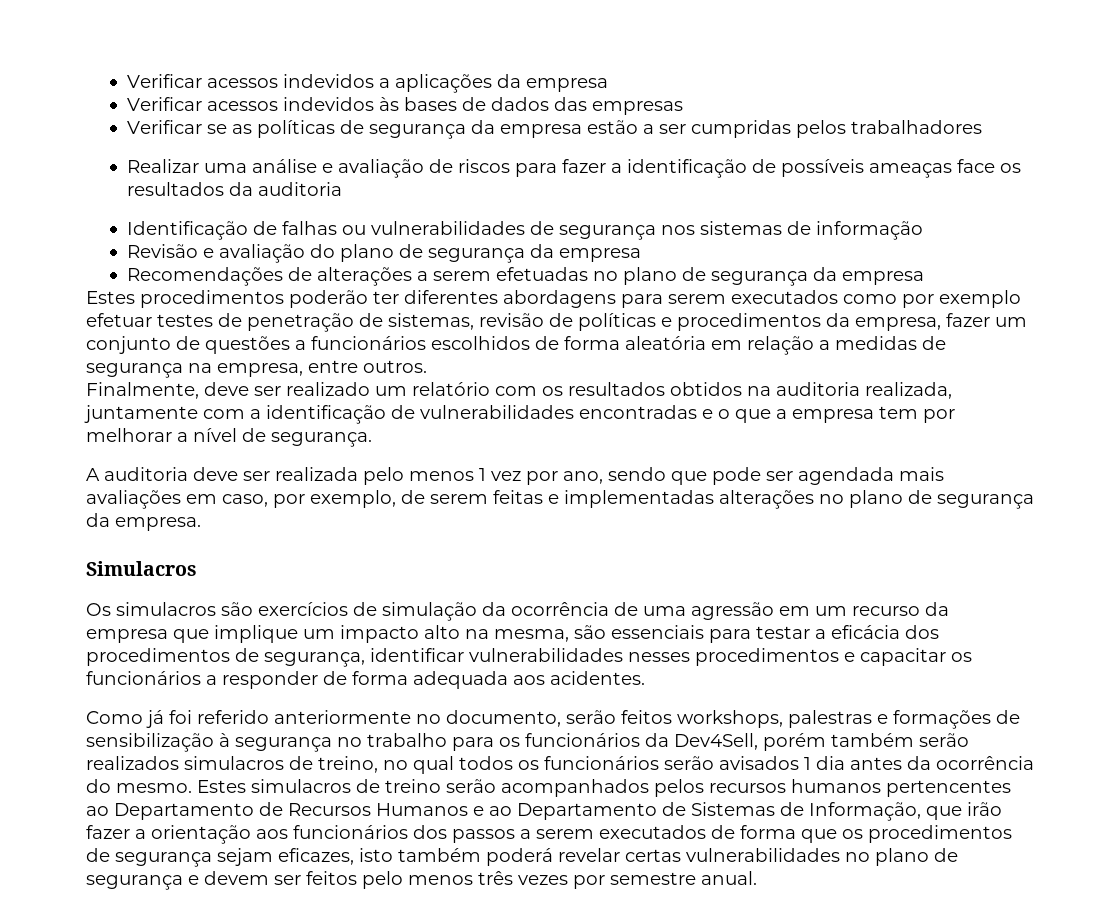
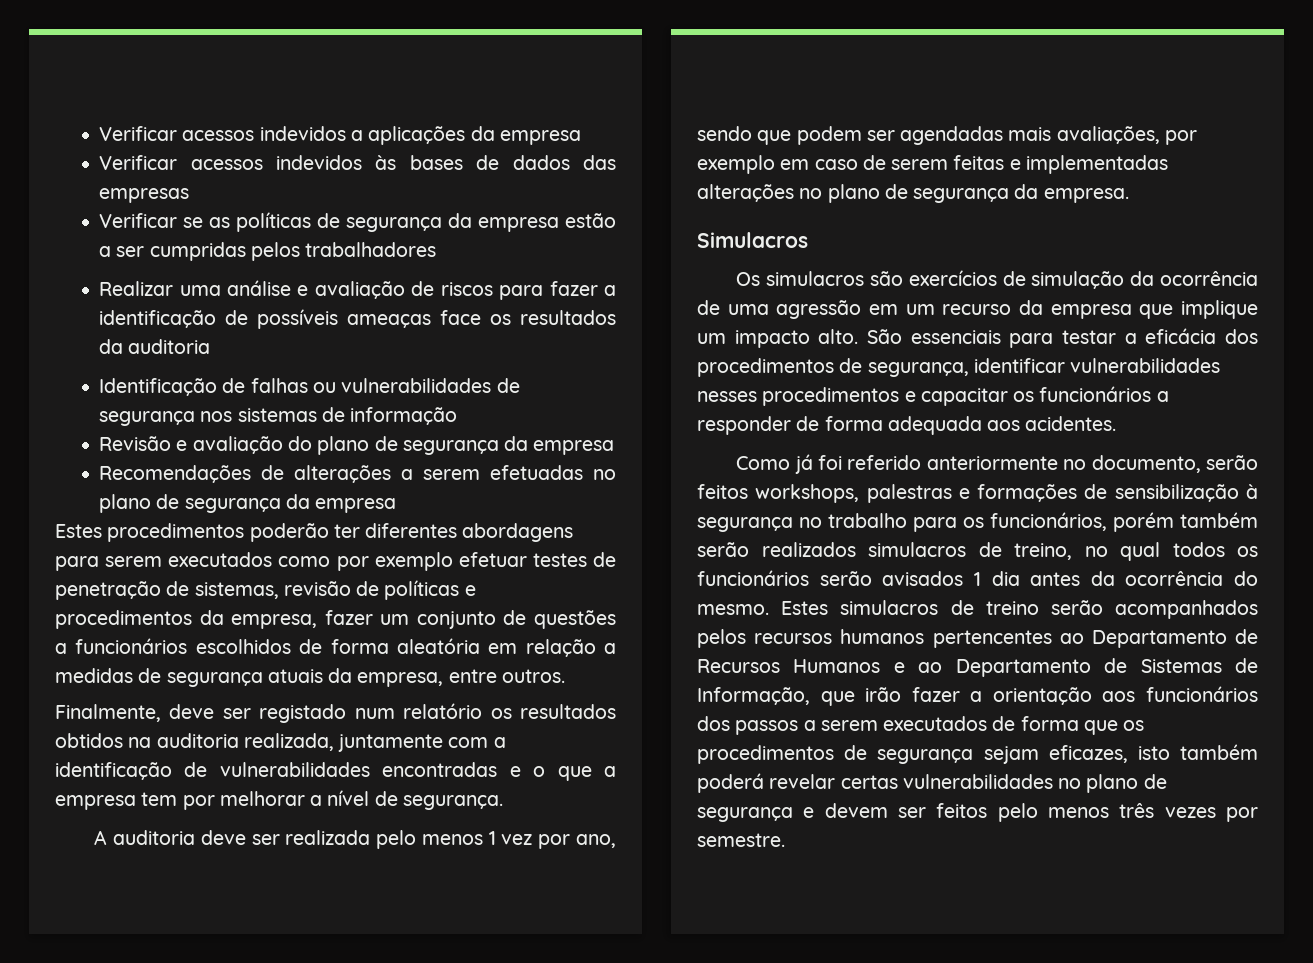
[188,363,212,373] na -> [267,668,353,683] atuais da
[286,382,537,396] realizado um relatório com -> [259,703,483,723] registado num relatório
[712,467,944,485] [86,490,396,509] pode ser agendada mais avaliações em caso, por exemplo, -> [796,126,1197,145] [697,155,858,174] podem ser agendadas mais avaliações, por exemplo em caso
[424,625,606,642] alto na mesma, são -> [818,329,902,344] alto. São
[525,733,758,750] funcionários da Dev4Sell, -> [990,512,1107,531] funcionários,
[610,871,757,885] semestre anual. -> [697,833,785,847] semestre.

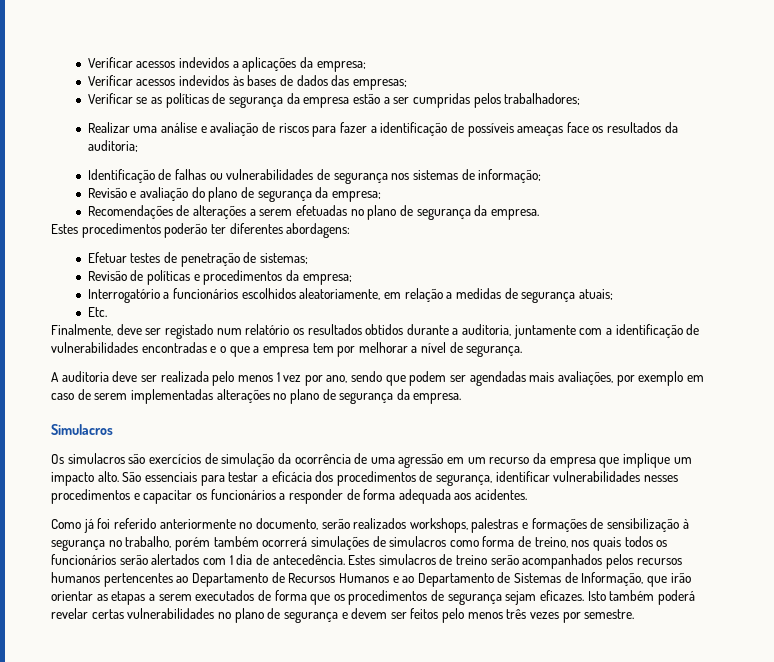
[499,130,581,145] empresa -> [316,61,366,72] empresa;
[99,188,190,203] empresas -> [352,79,407,90] empresas;
[305,242,437,257] trabalhadores -> [504,93,581,105] trabalhadores;
[128,339,211,354] auditoria -> [87,140,138,152] auditoria;
[350,407,458,425] informação -> [478,169,542,183] informação;
[533,440,615,455] empresa -> [331,191,381,202] empresa;
[315,498,397,513] empresa -> [490,209,539,220] empresa.
[462,523,574,542] [55,552,527,571] abordagens para serem executados como por exemplo efetuar -> [286,223,351,238] [87,252,127,263] abordagens: // Efetuar
[194,581,351,599] sistemas, revisão -> [259,253,308,264] [87,270,127,281] sistemas; // Revisão
[231,610,616,629] [55,638,480,654] empresa, fazer um conjunto de questões a funcionários escolhidos de forma aleatória -> [302,274,352,285] [87,288,381,303] empresa; // Interrogatório a funcionários escolhidos aleatoriamente,
[267,668,565,687] atuais da empresa, entre outros. -> [578,289,613,300] [87,307,107,317] atuais; // Etc.
[128,733,334,751] na auditoria realizada, -> [406,324,512,336] durante a auditoria,
[953,155,1021,170] feitas e -> (128, 396) none
[697,484,748,499] feitos -> [353,518,407,529] realizados
[828,512,1258,532] [697,542,1258,561] [697,570,1258,586] [697,604,769,615] trabalho para os funcionários, porém também serão realizados simulacros de treino, no qual todos os funcionários serão avisados 1 dia antes da ocorrência do mesmo. -> [125,536,668,551] [51,554,345,565] trabalho, porém também ocorrerá simulações de simulacros como forma de treino, nos quais todos os funcionários serão alertados com 1 dia de antecedência.
[911,686,1258,705] [697,716,799,735] fazer a orientação aos funcionários dos passos -> [51,591,146,605] orientar as etapas
[1048,745,1170,763] eficazes, isto -> [540,590,606,601] eficazes. Isto

